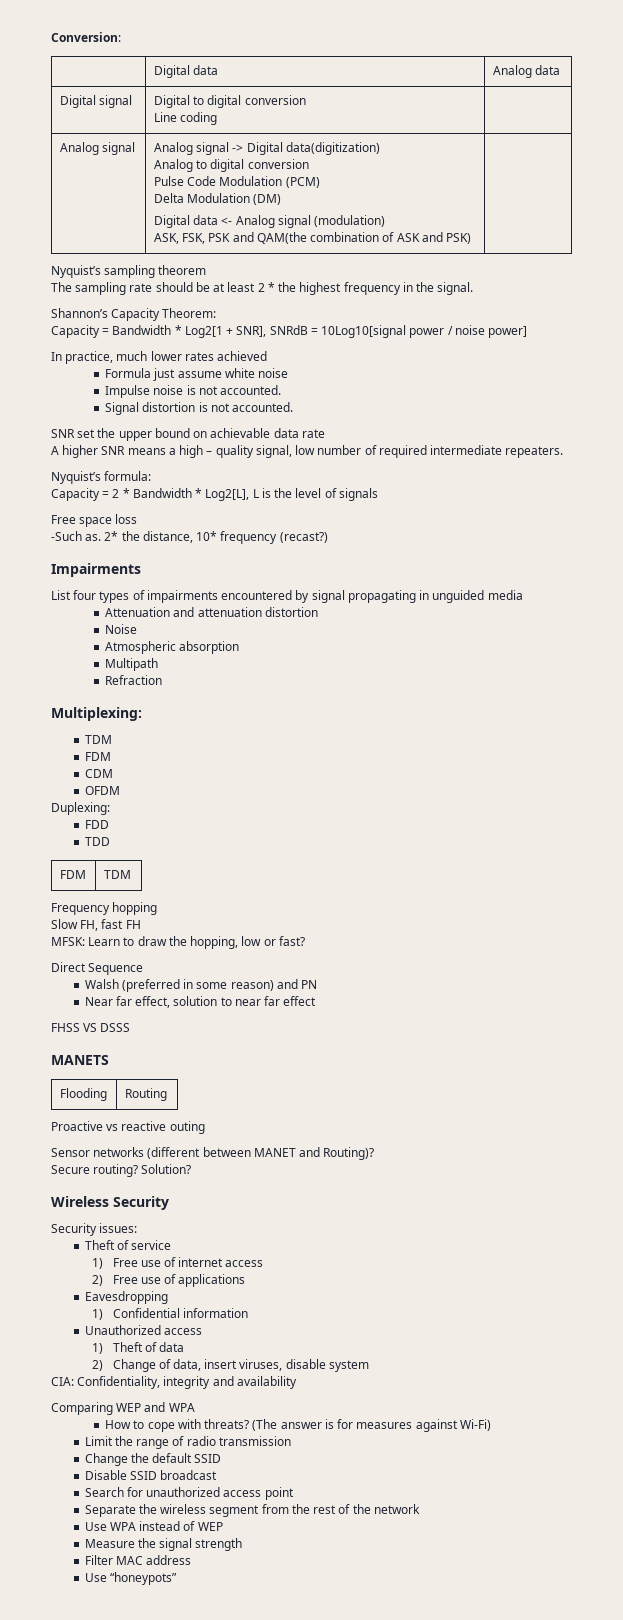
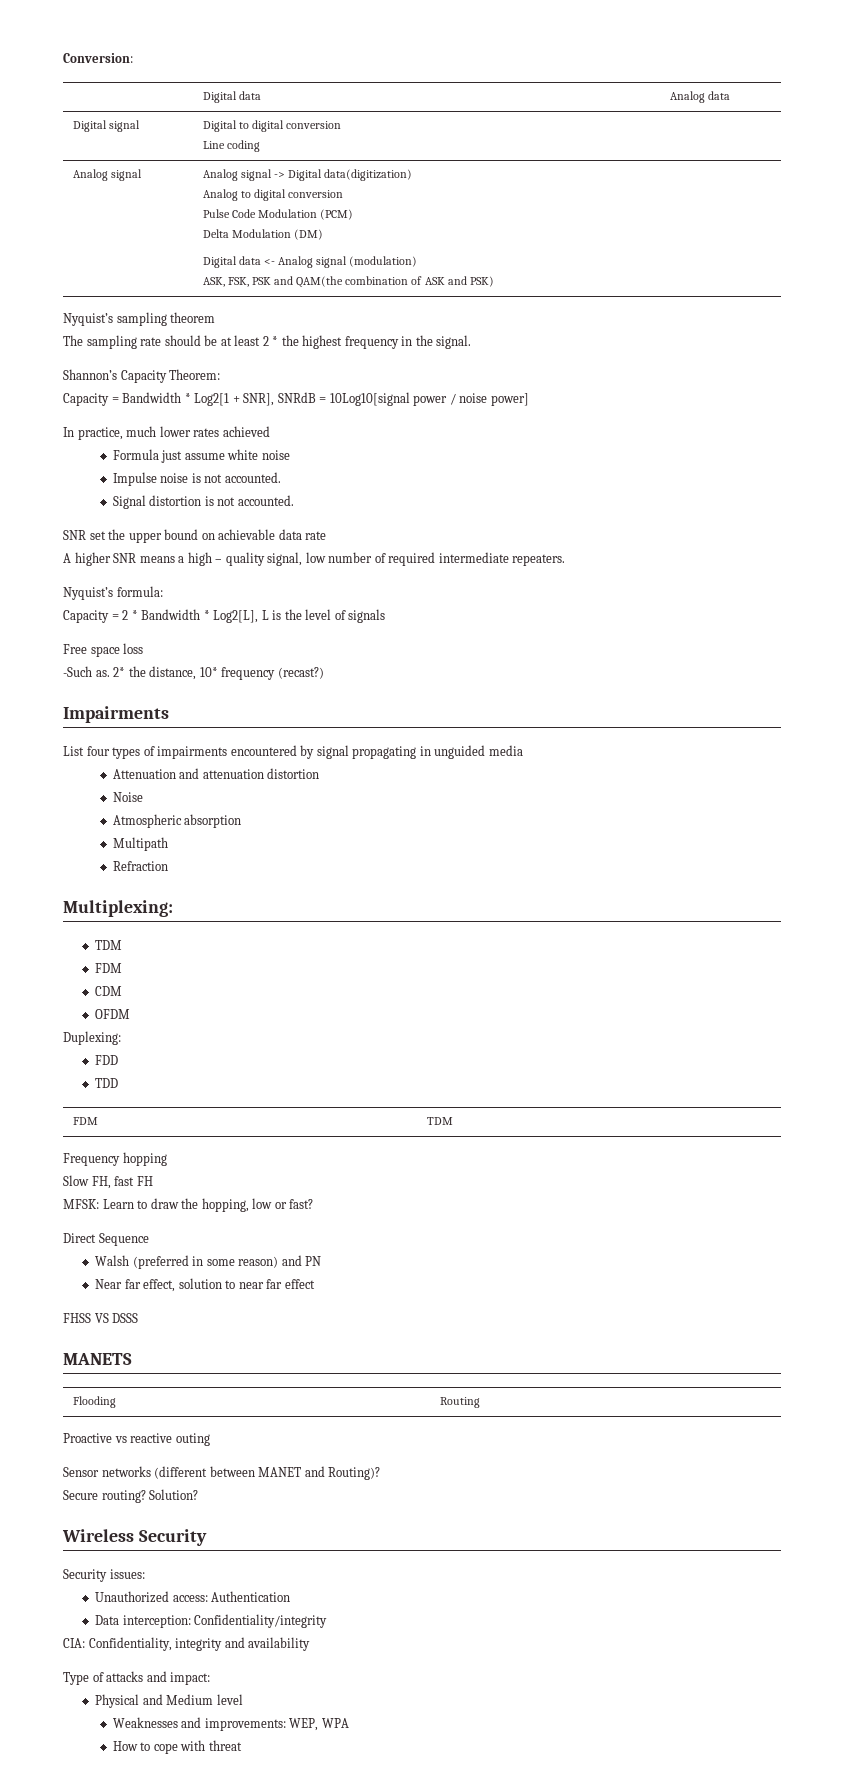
[84,1240,172,1250] [92,1257,264,1269] [92,1274,246,1287] [84,1291,168,1304] [92,1308,248,1320] [84,1325,202,1335] [92,1342,184,1354] [92,1359,369,1372] Theft of service // 1) Free use of internet access // 2) Free use of applications // Eavesdropping // 1) Confidential information // Unauthorized access // 1) Theft of data // 2) Change of data, insert viruses, disable system -> [95,1591,291,1603] [95,1614,328,1628] Unauthorized access: Authentication // Data interception: Confidentiality/integrity
[51,1402,166,1415] Comparing WEP and -> [63,1671,211,1685] [95,1694,243,1708] [112,1717,319,1731] Type of attacks and impact: // Physical and Medium level // Weaknesses and improvements: WEP,
[204,1419,491,1432] [84,1436,291,1449] [84,1453,222,1466] [84,1470,218,1480] [84,1487,294,1500] [84,1504,420,1517] [84,1521,223,1531] [84,1538,243,1551] [84,1555,192,1565] [84,1572,177,1585] threats? (The answer is for measures against Wi-Fi) // Limit the range of radio transmission // Change the default SSID // Disable SSID broadcast // Search for unauthorized access point // Separate the wireless segment from the rest of the network // Use WPA instead of WEP // Measure the signal strength // Filter MAC address // Use “honeypots” -> [208,1740,242,1751] threat

